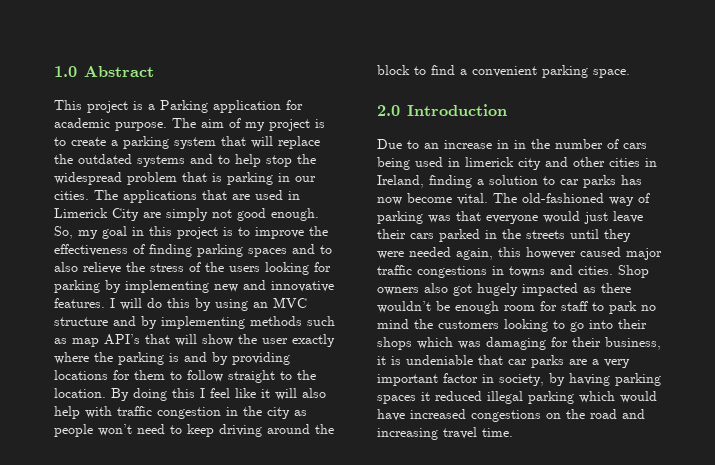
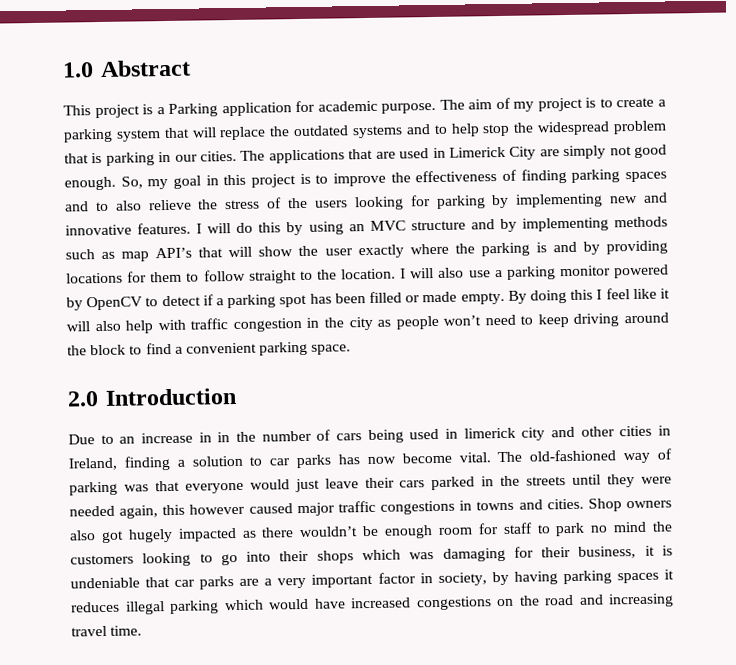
(106, 393) none -> [400,264,669,280] [66,291,505,311] I will also use a parking monitor powered by OpenCV to detect if a parking spot has been filled or made empty.
[435,391,482,401] reduced -> [71,601,120,613] reduces

